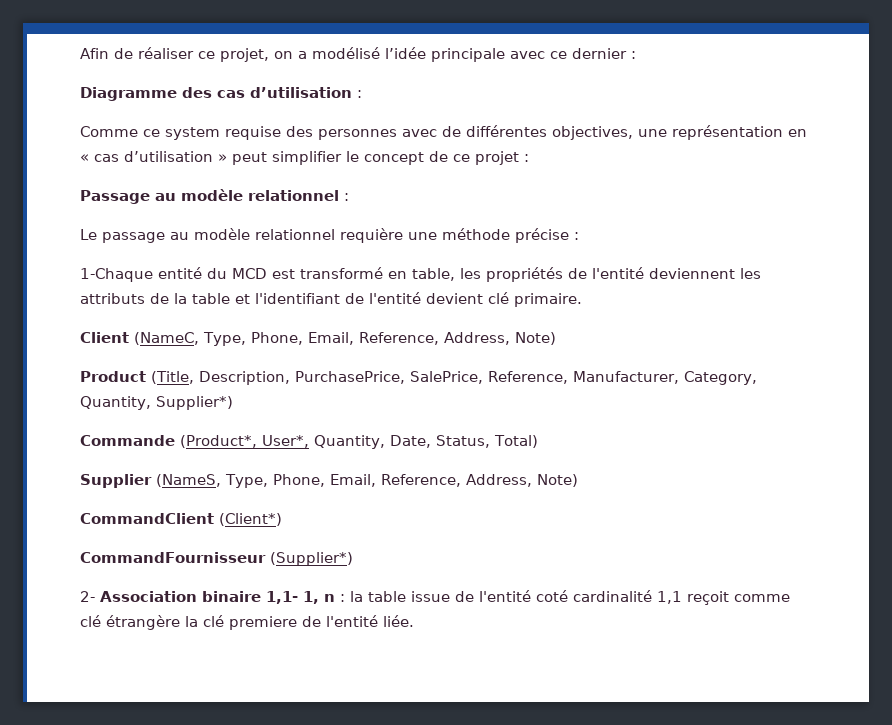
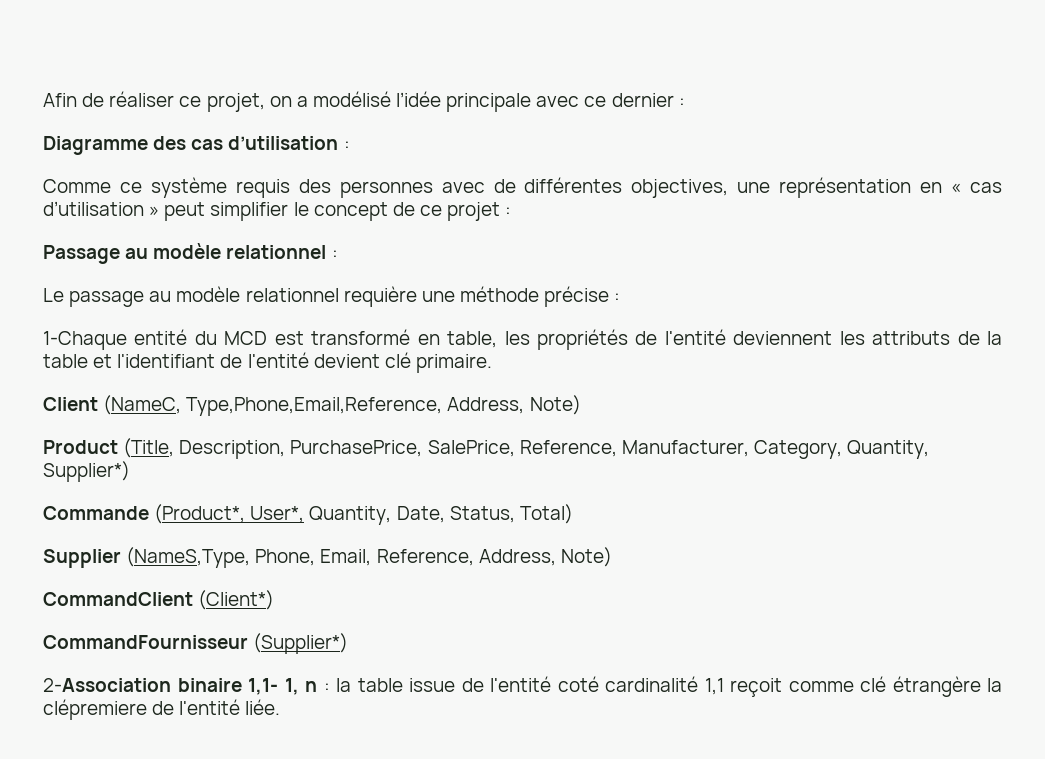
[165,126,281,140] system requise -> [150,177,290,198] système requis
[203,332,439,346] Type, Phone, Email, Reference, -> [186,397,443,416] Type,Phone,Email,Reference,
[156,474,268,488] (NameS, Type, -> [126,547,251,568] (NameS,Type,
[80,591,197,602] 2- Association -> [43,678,171,692] 2-Association
[203,615,297,630] clé premiere -> [43,699,147,720] clépremiere

